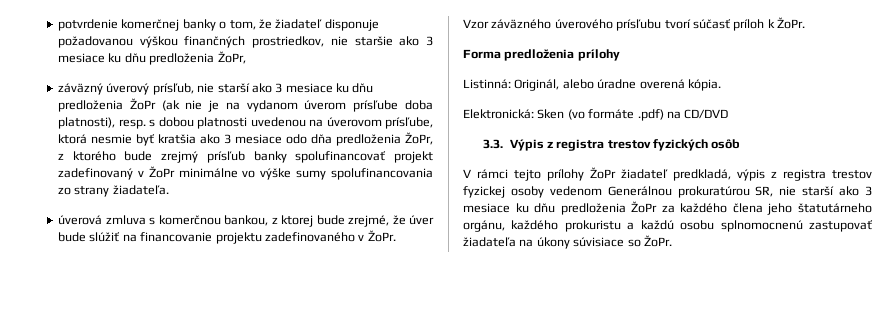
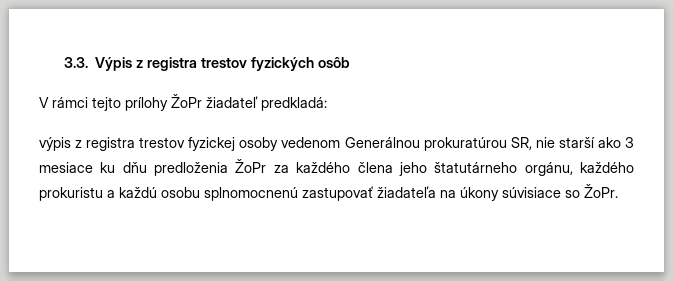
[58,19,379,31] [58,36,433,48] [58,51,246,65] [58,83,374,95] [58,98,433,112] [58,117,433,129] [58,132,433,146] [58,151,433,163] [58,166,433,180] [58,185,169,197] [58,215,434,227] [58,230,396,244] [463,17,805,31] [463,49,620,61] [463,79,721,91] [463,109,729,121] potvrdenie komerčnej banky o tom, že žiadateľ disponuje požadovanou výškou finančných prostriedkov, nie staršie ako 3 mesiace ku dňu predloženia ŽoPr, // záväzný úverový prísľub, nie starší ako 3 mesiace ku dňu predloženia ŽoPr (ak nie je na vydanom úverom prísľube doba platnosti), resp. s dobou platnosti uvedenou na úverovom prísľube, ktorá nesmie byť kratšia ako 3 mesiace odo dňa predloženia ŽoPr, z ktorého bude zrejmý prísľub banky spolufinancovať projekt zadefinovaný v ŽoPr minimálne vo výške sumy spolufinancovania zo strany žiadateľa. // úverová zmluva s komerčnou bankou, z ktorej bude zrejmé, že úver bude slúžiť na financovanie projektu zadefinovaného v ŽoPr. // Vzor záväzného úverového prísľubu tvorí súčasť príloh k ŽoPr. // Forma predloženia prílohy // Listinná: Originál, alebo úradne overená kópia. // Elektronická: Sken (vo formáte .pdf) na CD/DVD // -> (63, 62) none
[673,169,731,181] predkladá, -> [261,97,327,111] predkladá: //

